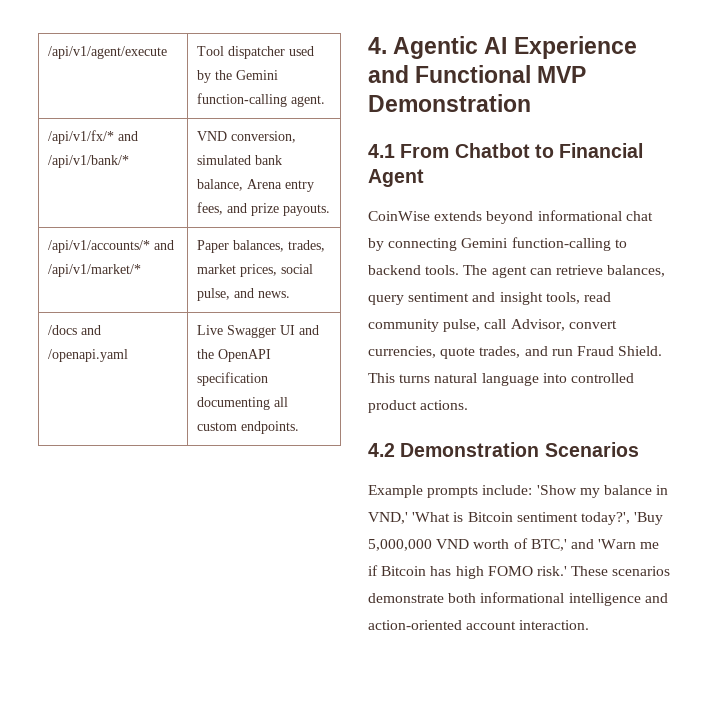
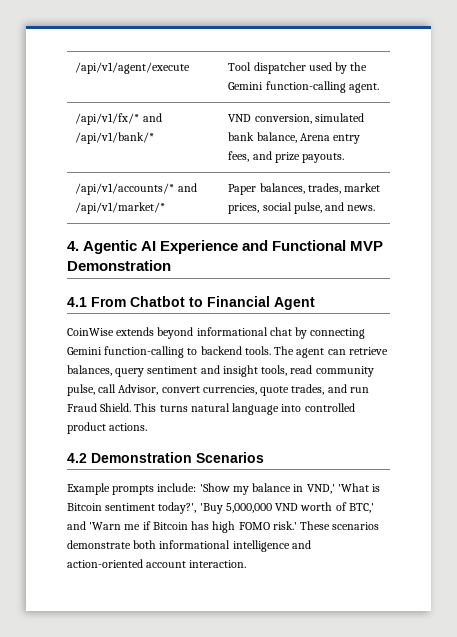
[48,325,102,335] [48,349,129,362] [197,325,320,338] [197,349,272,362] [197,372,269,386] [197,397,289,410] [197,421,300,434] // /docs and /openapi.yaml | Live Swagger UI and the OpenAPI specification documenting all custom endpoints. -> (376, 208) none

